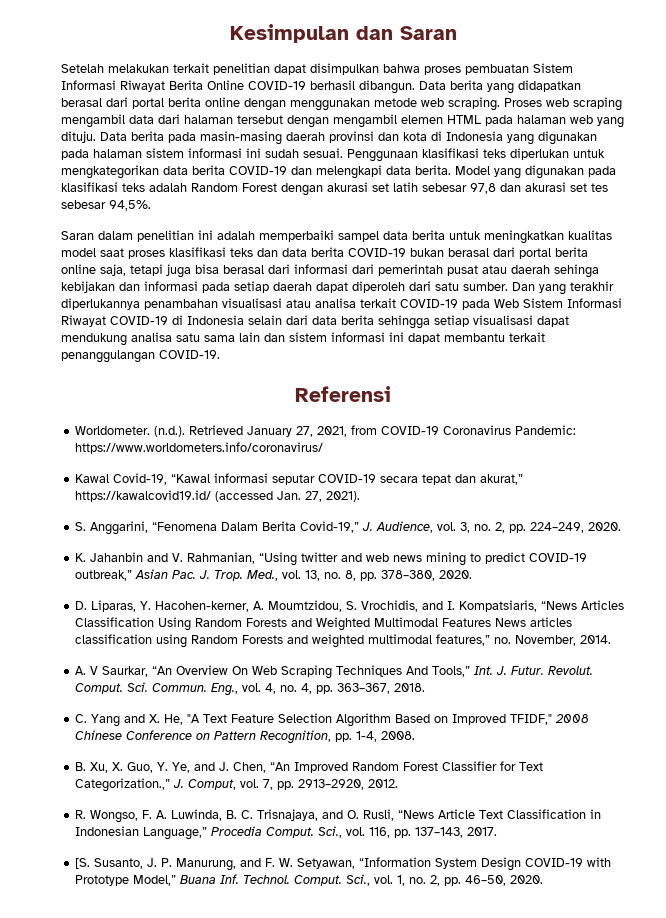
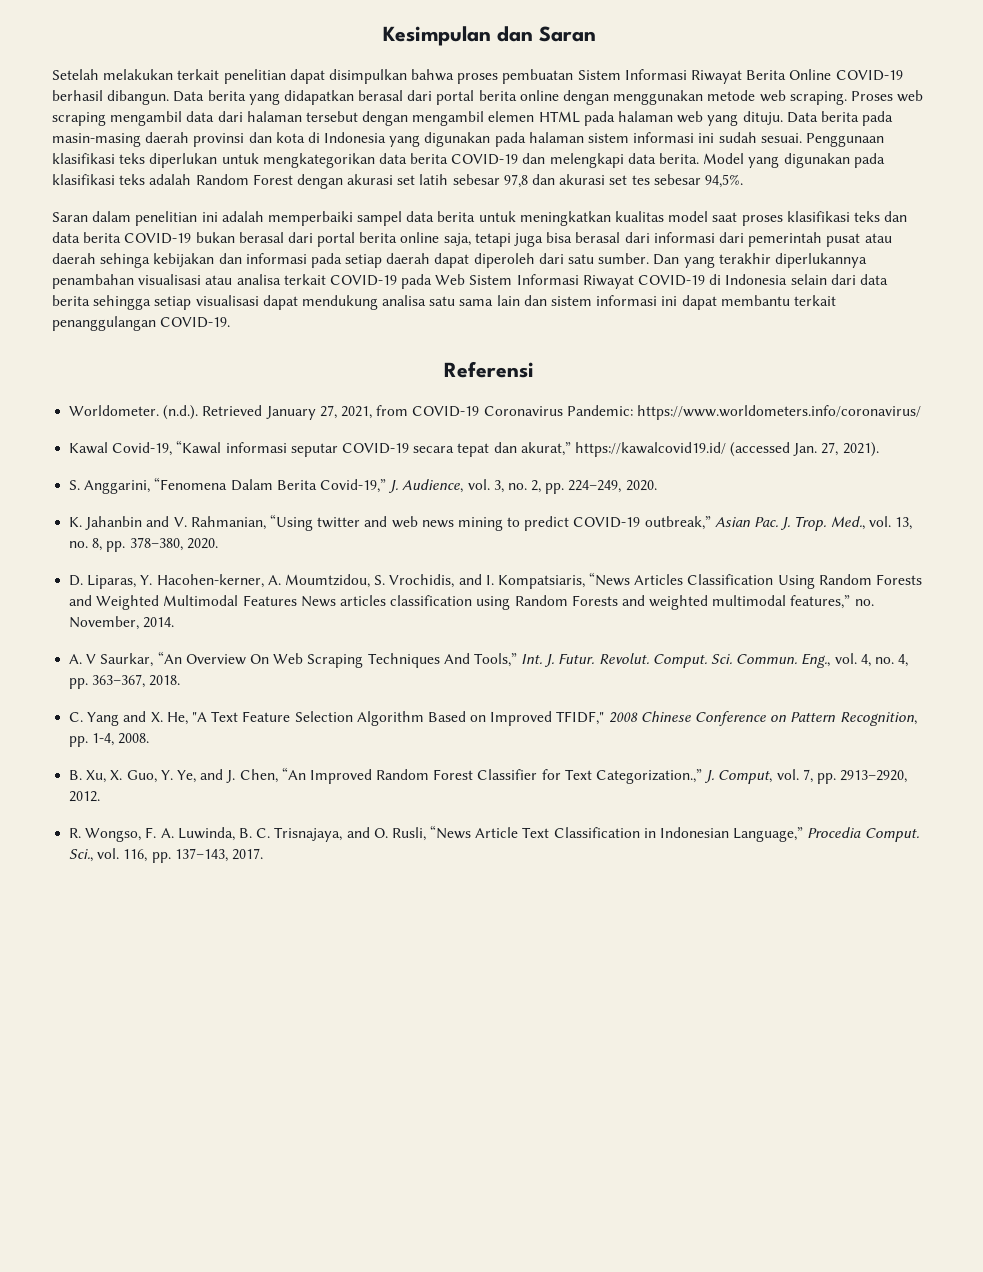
[75,857,612,871] [75,874,544,886] // [S. Susanto, J. P. Manurung, and F. W. Setyawan, “Information System Design COVID-19 with Prototype Model,” Buana Inf. Technol. Comput. Sci., vol. 1, no. 2, pp. 46–50, 2020. -> (263, 854) none

